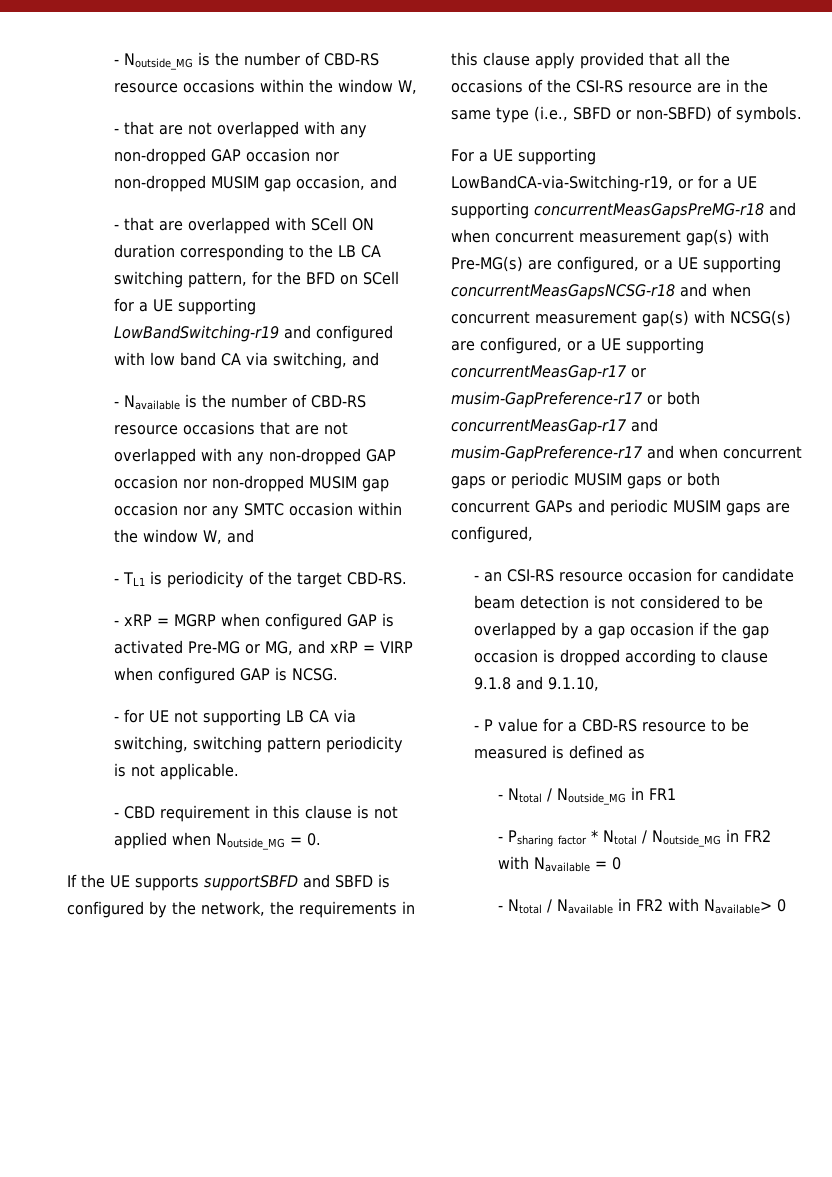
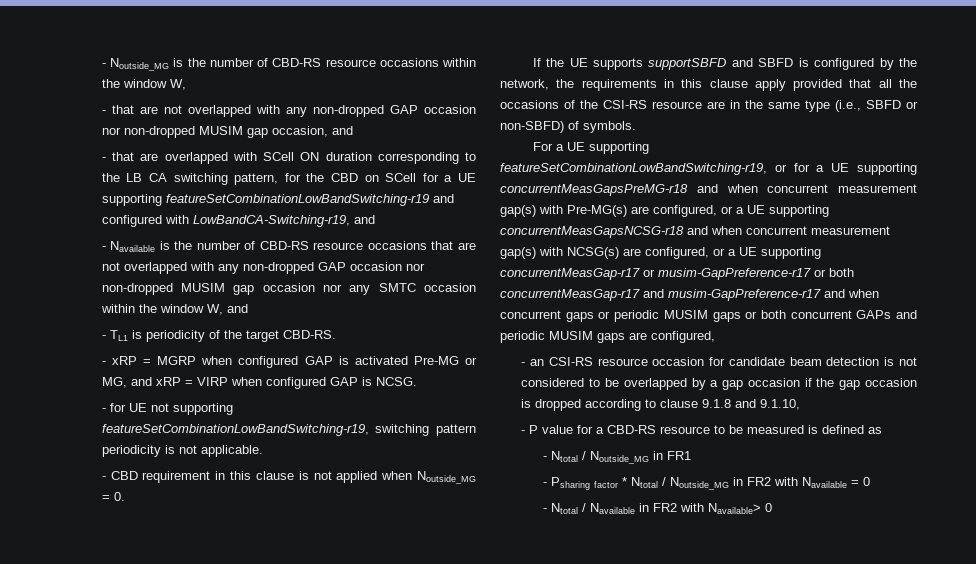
[305,272,335,284] BFD -> [331,173,359,182] CBD
[113,325,279,342] LowBandSwitching-r19 -> [165,194,429,206] featureSetCombinationLowBandSwitching-r19
[149,352,347,369] low band CA via switching, -> [192,215,350,227] LowBandCA-Switching-r19,
[285,709,356,723] [113,736,188,753] LB CA via switching, -> [101,424,369,436] featureSetCombinationLowBandSwitching-r19,
[451,175,673,192] LowBandCA-via-Switching-r19, -> [500,163,767,175] featureSetCombinationLowBandSwitching-r19,

